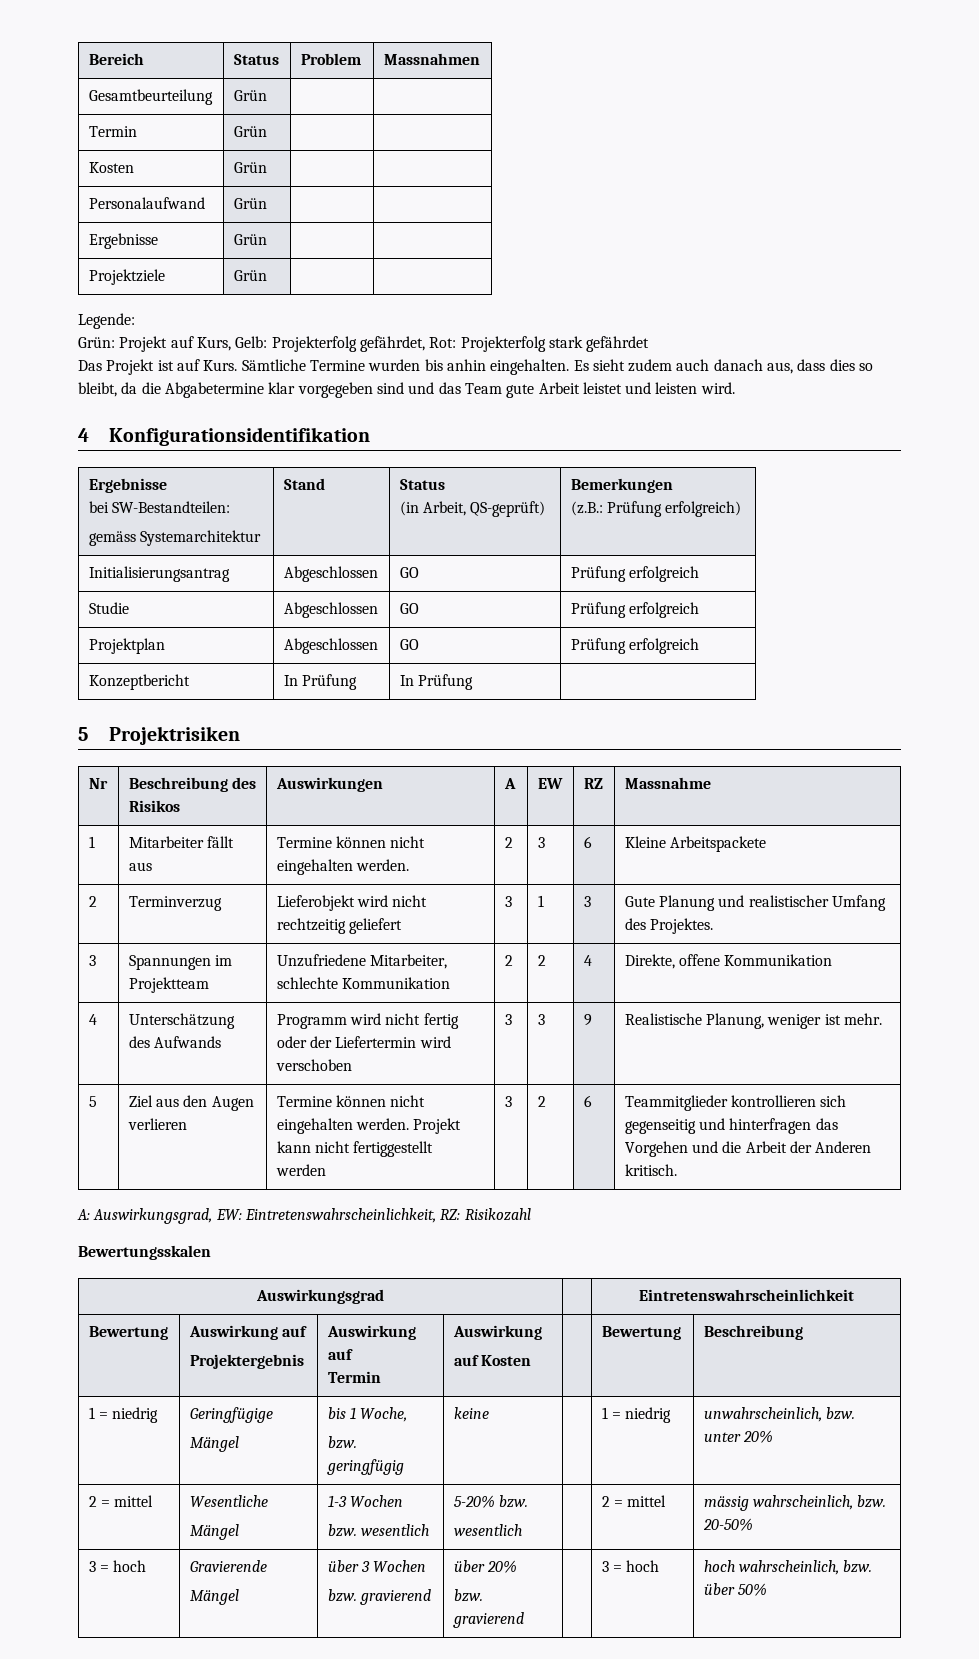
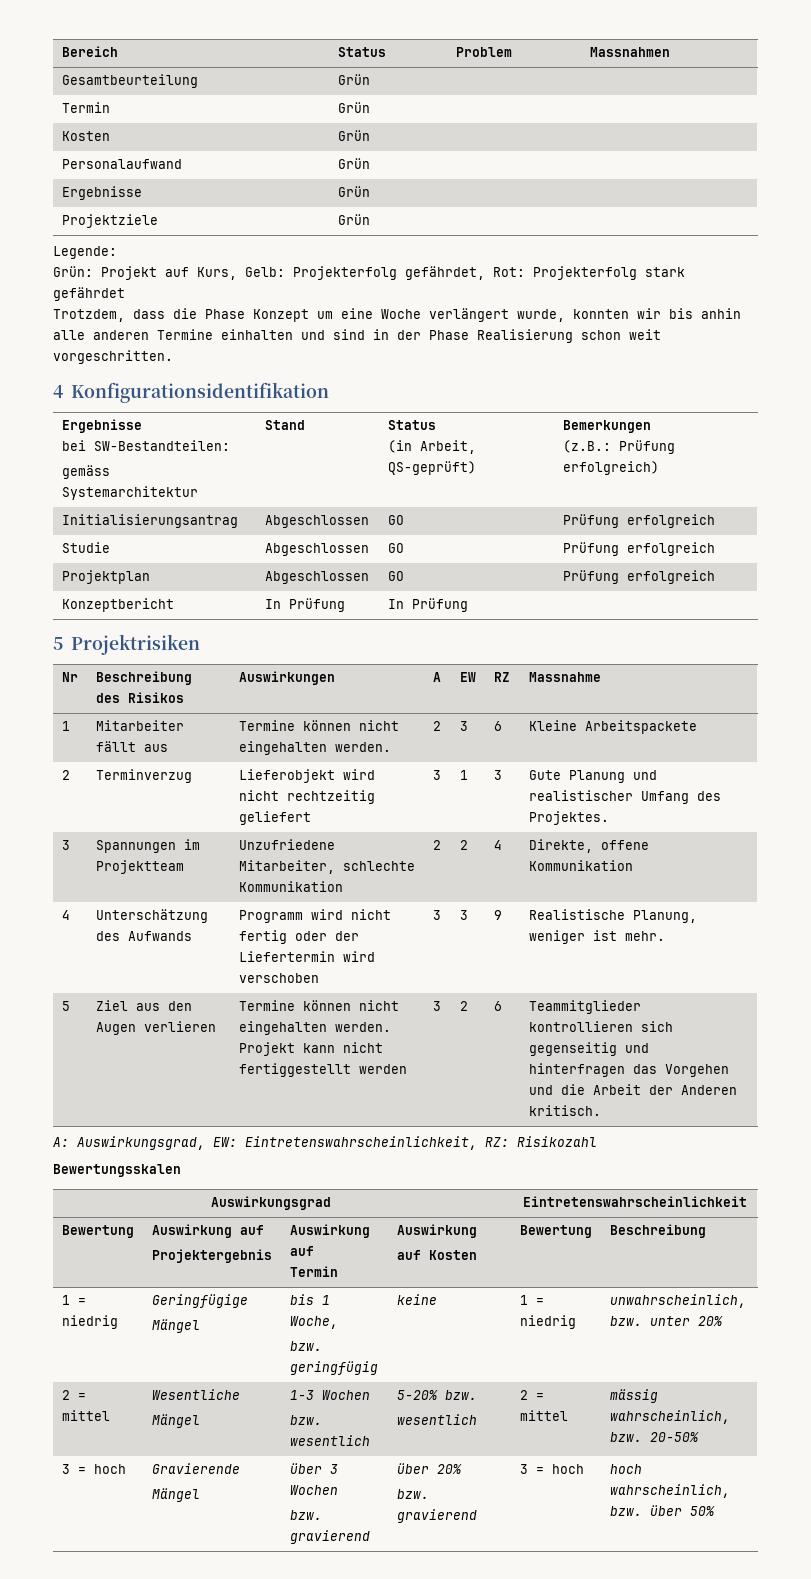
[78,359,874,375] [78,382,735,398] Das Projekt ist auf Kurs. Sämtliche Termine wurden bis anhin eingehalten. Es sieht zudem auch danach aus, dass dies so bleibt, da die Abgabetermine klar vorgegeben sind und das Team gute Arbeit leistet und leisten wird. -> [53,308,741,322] [53,329,661,343] [53,350,173,364] Trotzdem, dass die Phase Konzept um eine Woche verlängert wurde, konnten wir bis anhin alle anderen Termine einhalten und sind in der Phase Realisierung schon weit vorgeschritten.

